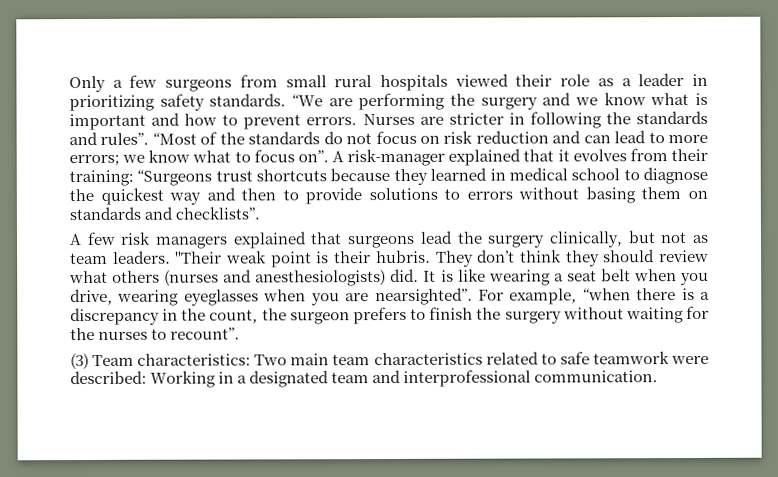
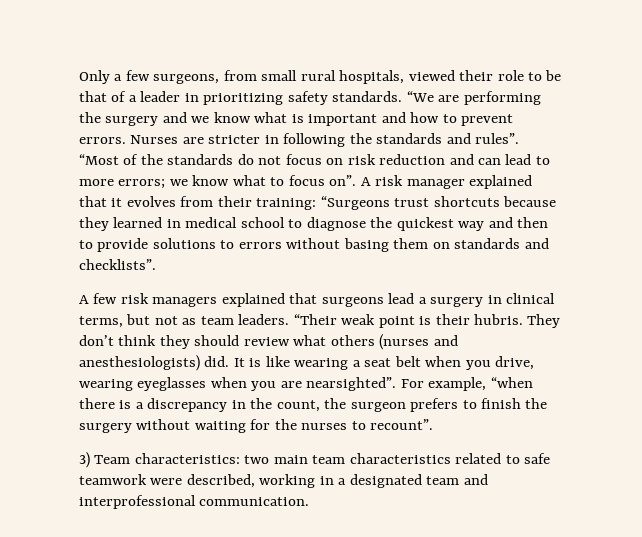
[165,79,233,92] surgeons -> [153,74,220,84] surgeons,
[380,74,449,92] hospitals -> [339,70,405,84] hospitals,
[597,78,614,87] as -> [528,70,562,81] [79,91,127,102] to be that of
[347,148,446,167] risk-manager -> [375,175,465,189] risk manager
[456,231,623,248] the surgery clinically, -> [418,293,556,307] [79,316,123,328] a surgery in clinical terms,
[175,251,223,264] ''Their -> [293,314,337,325] “Their
[70,352,89,370] (3) -> [79,452,90,468] 3)
[254,354,288,366] Two -> [244,455,270,464] two
[70,370,217,388] described: Working -> [186,474,316,488] described, working

